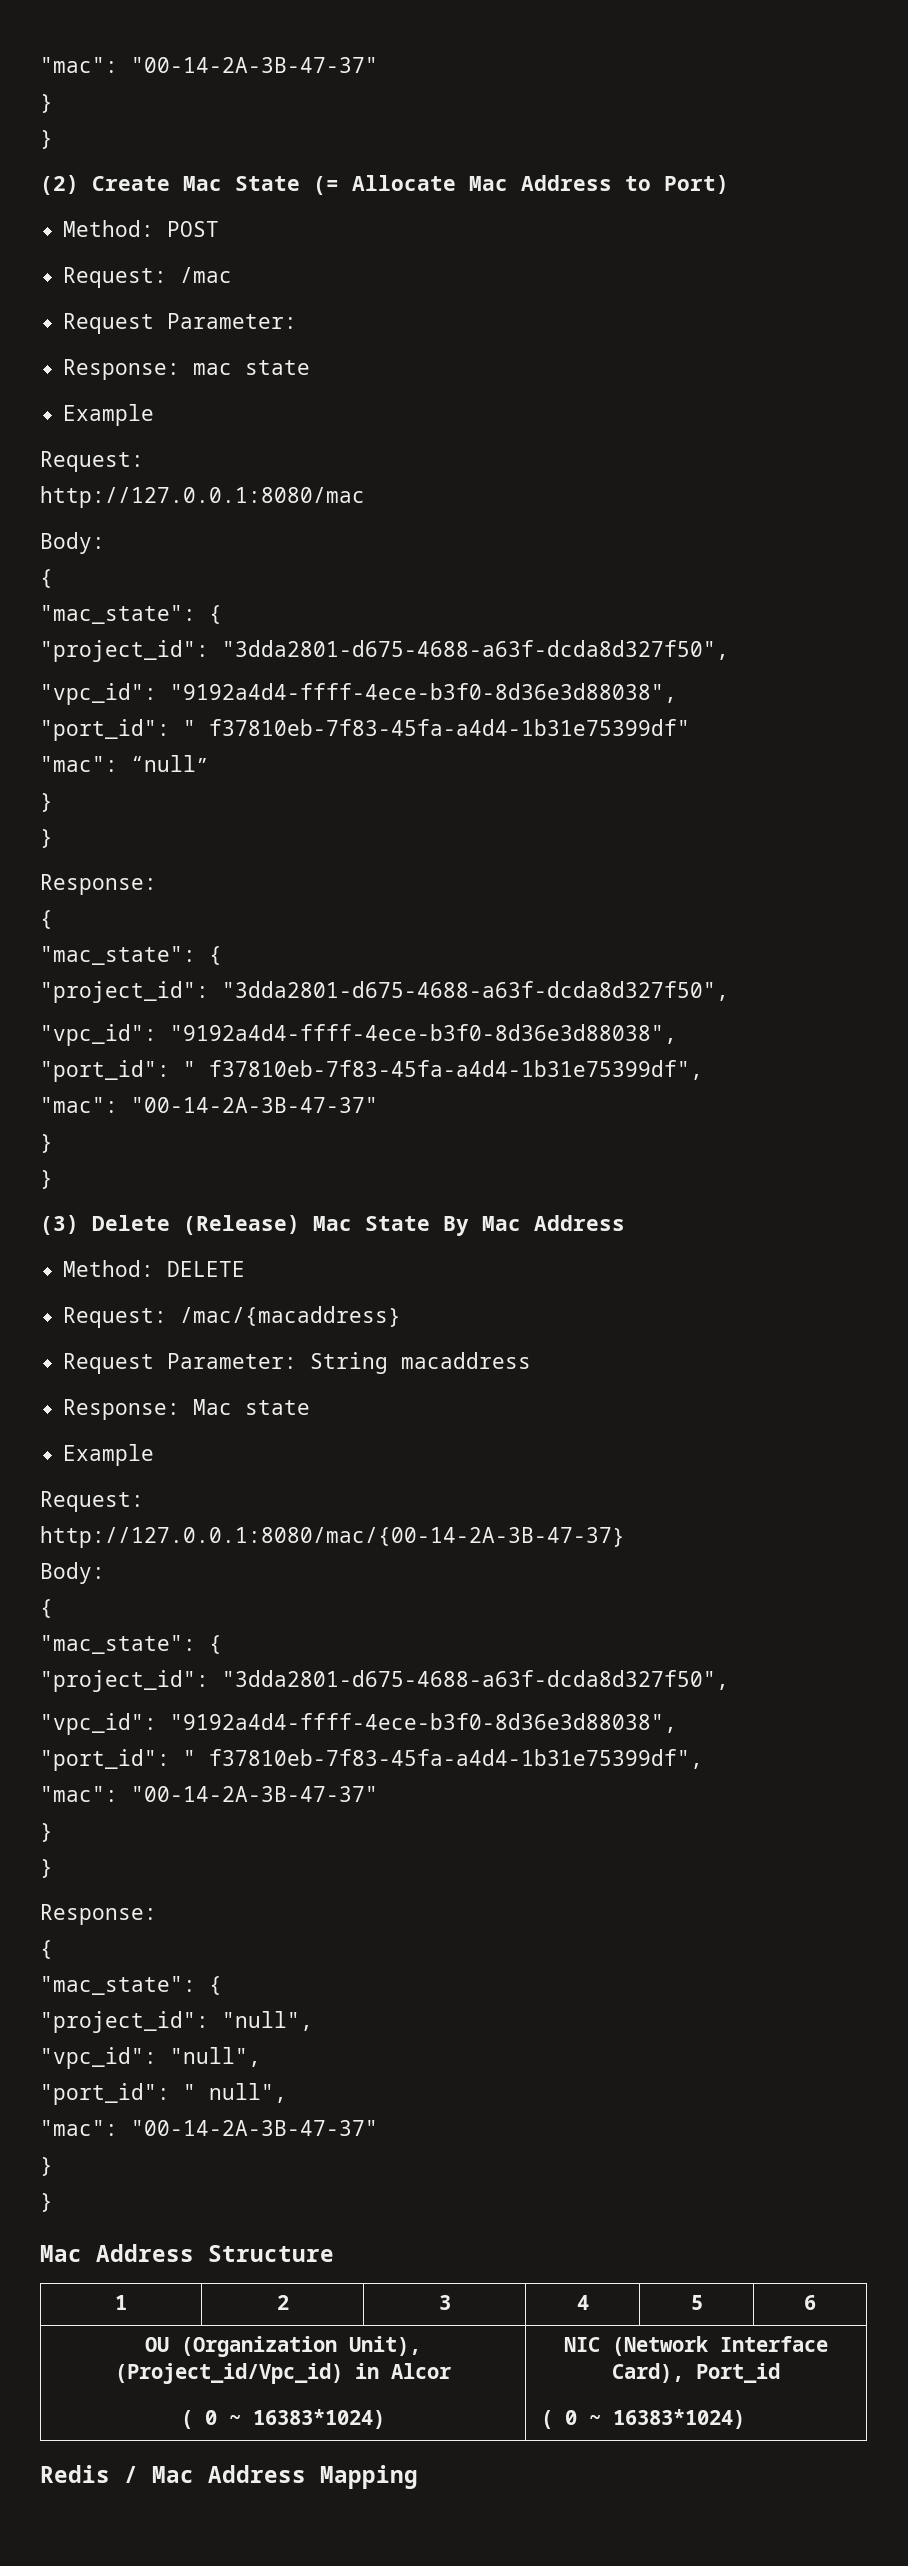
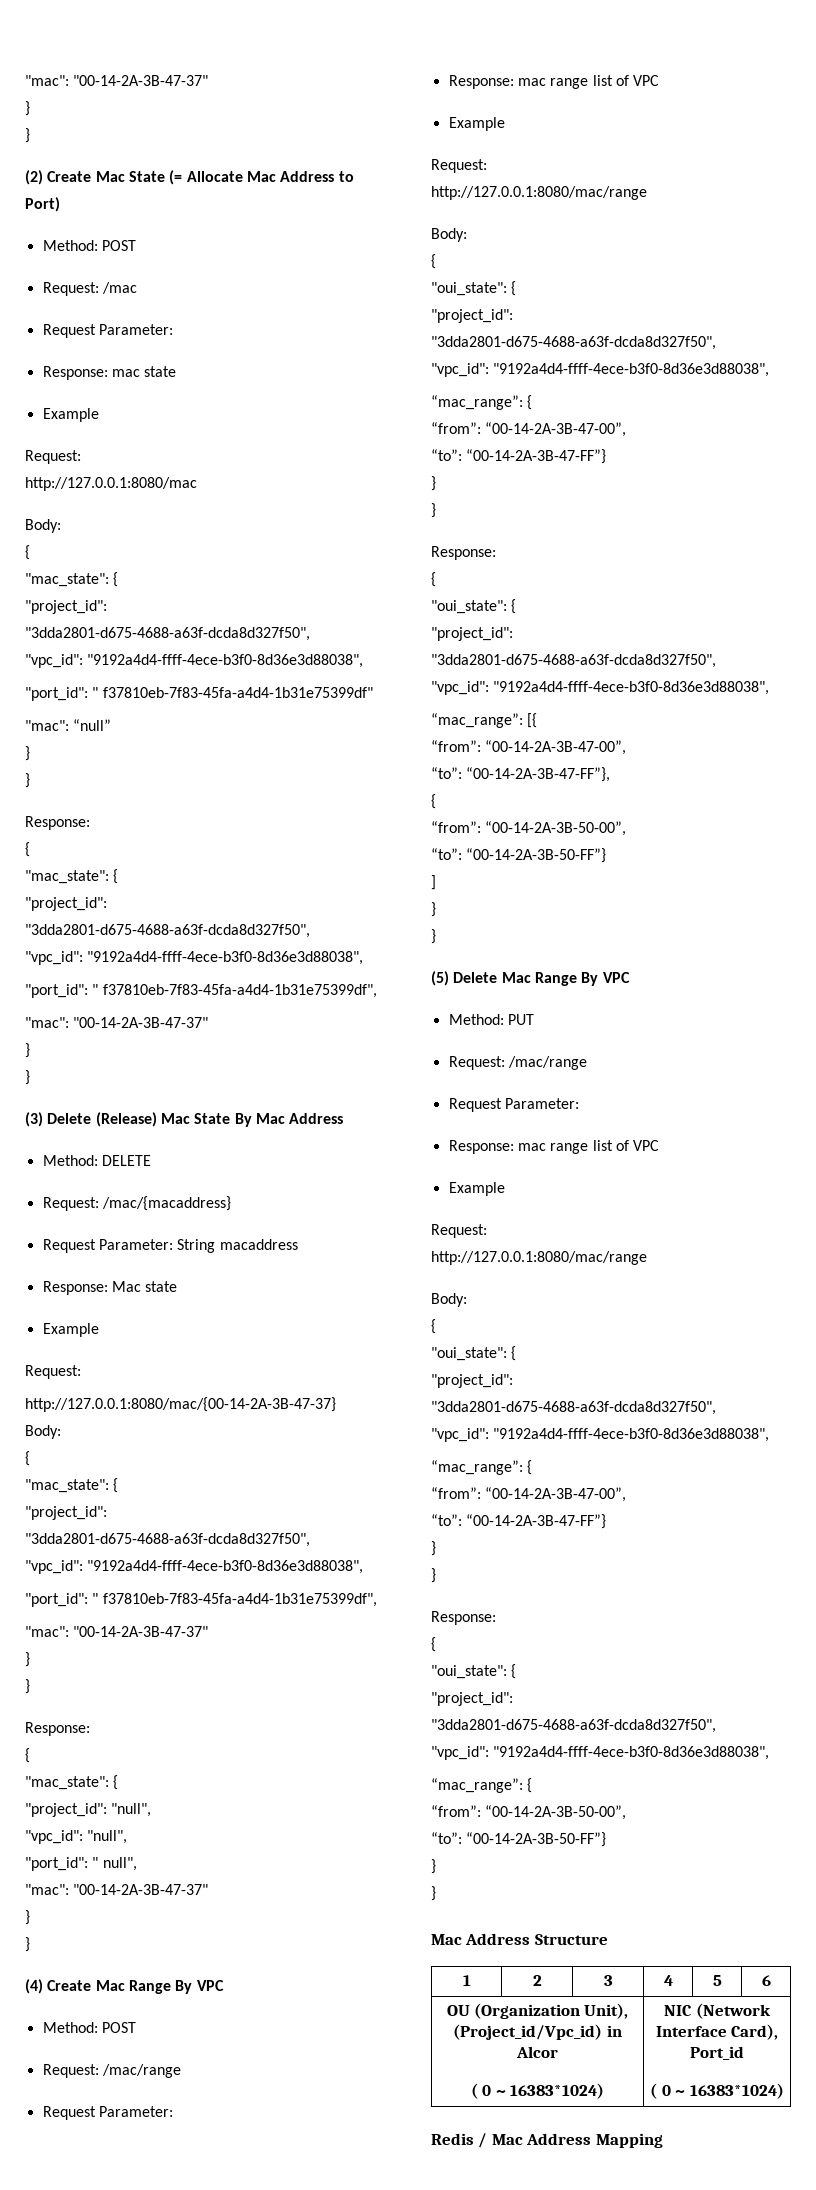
(53, 2202) none -> [25,1979,224,1994] [42,2022,136,2033] [42,2064,181,2078] [42,2106,173,2120] [448,75,660,89] [448,117,505,131] [431,159,487,173] [431,186,647,200] [431,228,467,242] [431,254,436,269] [431,281,517,296] [431,309,513,323] [431,336,716,350] [431,363,770,377] [431,395,533,410] [431,422,627,437] [431,449,607,464] [431,476,436,491] [431,503,436,518] [431,546,496,560] [431,572,436,587] [431,599,517,614] [431,627,513,641] [431,654,716,668] [431,681,770,695] [431,713,538,728] [431,740,627,755] [431,767,611,782] [431,794,436,809] [431,821,627,836] [431,848,607,863] [431,875,436,890] [431,902,436,917] [431,929,436,944] [431,971,630,986] [448,1014,534,1025] [448,1056,587,1070] [448,1098,579,1112] [448,1140,660,1154] [448,1182,505,1196] [431,1224,487,1238] [431,1251,647,1265] [431,1293,467,1307] [431,1319,436,1334] [431,1346,517,1361] [431,1374,513,1388] [431,1401,716,1415] [431,1428,770,1442] [431,1460,533,1475] [431,1487,627,1502] [431,1514,607,1529] [431,1541,436,1556] [431,1568,436,1583] [431,1611,496,1625] [431,1637,436,1652] [431,1664,517,1679] [431,1692,513,1706] [431,1719,716,1733] [431,1746,770,1760] [431,1778,533,1793] [431,1805,627,1820] [431,1832,607,1847] [431,1859,436,1874] [431,1886,436,1901] // (4) Create Mac Range By VPC // Method: POST // Request: /mac/range // Request Parameter: // Response: mac range list of VPC // Example // Request: // http://127.0.0.1:8080/mac/range // Body: // { // "oui_state": { // "project_id": "3dda2801-d675-4688-a63f-dcda8d327f50", // "vpc_id": "9192a4d4-ffff-4ece-b3f0-8d36e3d88038", // “mac_range”: { // “from”: “00-14-2A-3B-47-00”, // “to”: “00-14-2A-3B-47-FF”} // } // } // Response: // { // "oui_state": { // "project_id": "3dda2801-d675-4688-a63f-dcda8d327f50", // "vpc_id": "9192a4d4-ffff-4ece-b3f0-8d36e3d88038", // “mac_range”: [{ // “from”: “00-14-2A-3B-47-00”, // “to”: “00-14-2A-3B-47-FF”}, // { // “from”: “00-14-2A-3B-50-00”, // “to”: “00-14-2A-3B-50-FF”} // ] // } // } // (5) Delete Mac Range By VPC // Method: PUT // Request: /mac/range // Request Parameter: // Response: mac range list of VPC // Example // Request: // http://127.0.0.1:8080/mac/range // Body: // { // "oui_state": { // "project_id": "3dda2801-d675-4688-a63f-dcda8d327f50", // "vpc_id": "9192a4d4-ffff-4ece-b3f0-8d36e3d88038", // “mac_range”: { // “from”: “00-14-2A-3B-47-00”, // “to”: “00-14-2A-3B-47-FF”} // } // } // Response: // { // "oui_state": { // "project_id": "3dda2801-d675-4688-a63f-dcda8d327f50", // "vpc_id": "9192a4d4-ffff-4ece-b3f0-8d36e3d88038", // “mac_range”: { // “from”: “00-14-2A-3B-50-00”, // “to”: “00-14-2A-3B-50-FF”} // } // }

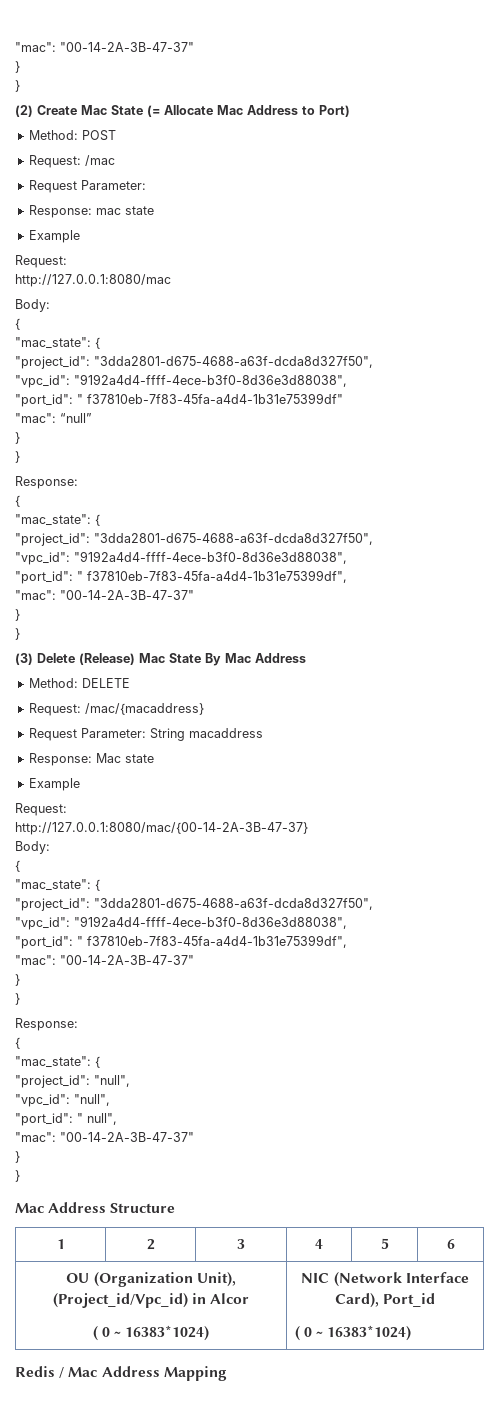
[25,1979,224,1994] [42,2022,136,2033] [42,2064,181,2078] [42,2106,173,2120] [448,75,660,89] [448,117,505,131] [431,159,487,173] [431,186,647,200] [431,228,467,242] [431,254,436,269] [431,281,517,296] [431,309,513,323] [431,336,716,350] [431,363,770,377] [431,395,533,410] [431,422,627,437] [431,449,607,464] [431,476,436,491] [431,503,436,518] [431,546,496,560] [431,572,436,587] [431,599,517,614] [431,627,513,641] [431,654,716,668] [431,681,770,695] [431,713,538,728] [431,740,627,755] [431,767,611,782] [431,794,436,809] [431,821,627,836] [431,848,607,863] [431,875,436,890] [431,902,436,917] [431,929,436,944] [431,971,630,986] [448,1014,534,1025] [448,1056,587,1070] [448,1098,579,1112] [448,1140,660,1154] [448,1182,505,1196] [431,1224,487,1238] [431,1251,647,1265] [431,1293,467,1307] [431,1319,436,1334] [431,1346,517,1361] [431,1374,513,1388] [431,1401,716,1415] [431,1428,770,1442] [431,1460,533,1475] [431,1487,627,1502] [431,1514,607,1529] [431,1541,436,1556] [431,1568,436,1583] [431,1611,496,1625] [431,1637,436,1652] [431,1664,517,1679] [431,1692,513,1706] [431,1719,716,1733] [431,1746,770,1760] [431,1778,533,1793] [431,1805,627,1820] [431,1832,607,1847] [431,1859,436,1874] [431,1886,436,1901] // (4) Create Mac Range By VPC // Method: POST // Request: /mac/range // Request Parameter: // Response: mac range list of VPC // Example // Request: // http://127.0.0.1:8080/mac/range // Body: // { // "oui_state": { // "project_id": "3dda2801-d675-4688-a63f-dcda8d327f50", // "vpc_id": "9192a4d4-ffff-4ece-b3f0-8d36e3d88038", // “mac_range”: { // “from”: “00-14-2A-3B-47-00”, // “to”: “00-14-2A-3B-47-FF”} // } // } // Response: // { // "oui_state": { // "project_id": "3dda2801-d675-4688-a63f-dcda8d327f50", // "vpc_id": "9192a4d4-ffff-4ece-b3f0-8d36e3d88038", // “mac_range”: [{ // “from”: “00-14-2A-3B-47-00”, // “to”: “00-14-2A-3B-47-FF”}, // { // “from”: “00-14-2A-3B-50-00”, // “to”: “00-14-2A-3B-50-FF”} // ] // } // } // (5) Delete Mac Range By VPC // Method: PUT // Request: /mac/range // Request Parameter: // Response: mac range list of VPC // Example // Request: // http://127.0.0.1:8080/mac/range // Body: // { // "oui_state": { // "project_id": "3dda2801-d675-4688-a63f-dcda8d327f50", // "vpc_id": "9192a4d4-ffff-4ece-b3f0-8d36e3d88038", // “mac_range”: { // “from”: “00-14-2A-3B-47-00”, // “to”: “00-14-2A-3B-47-FF”} // } // } // Response: // { // "oui_state": { // "project_id": "3dda2801-d675-4688-a63f-dcda8d327f50", // "vpc_id": "9192a4d4-ffff-4ece-b3f0-8d36e3d88038", // “mac_range”: { // “from”: “00-14-2A-3B-50-00”, // “to”: “00-14-2A-3B-50-FF”} // } // } -> (20, 1176) none

